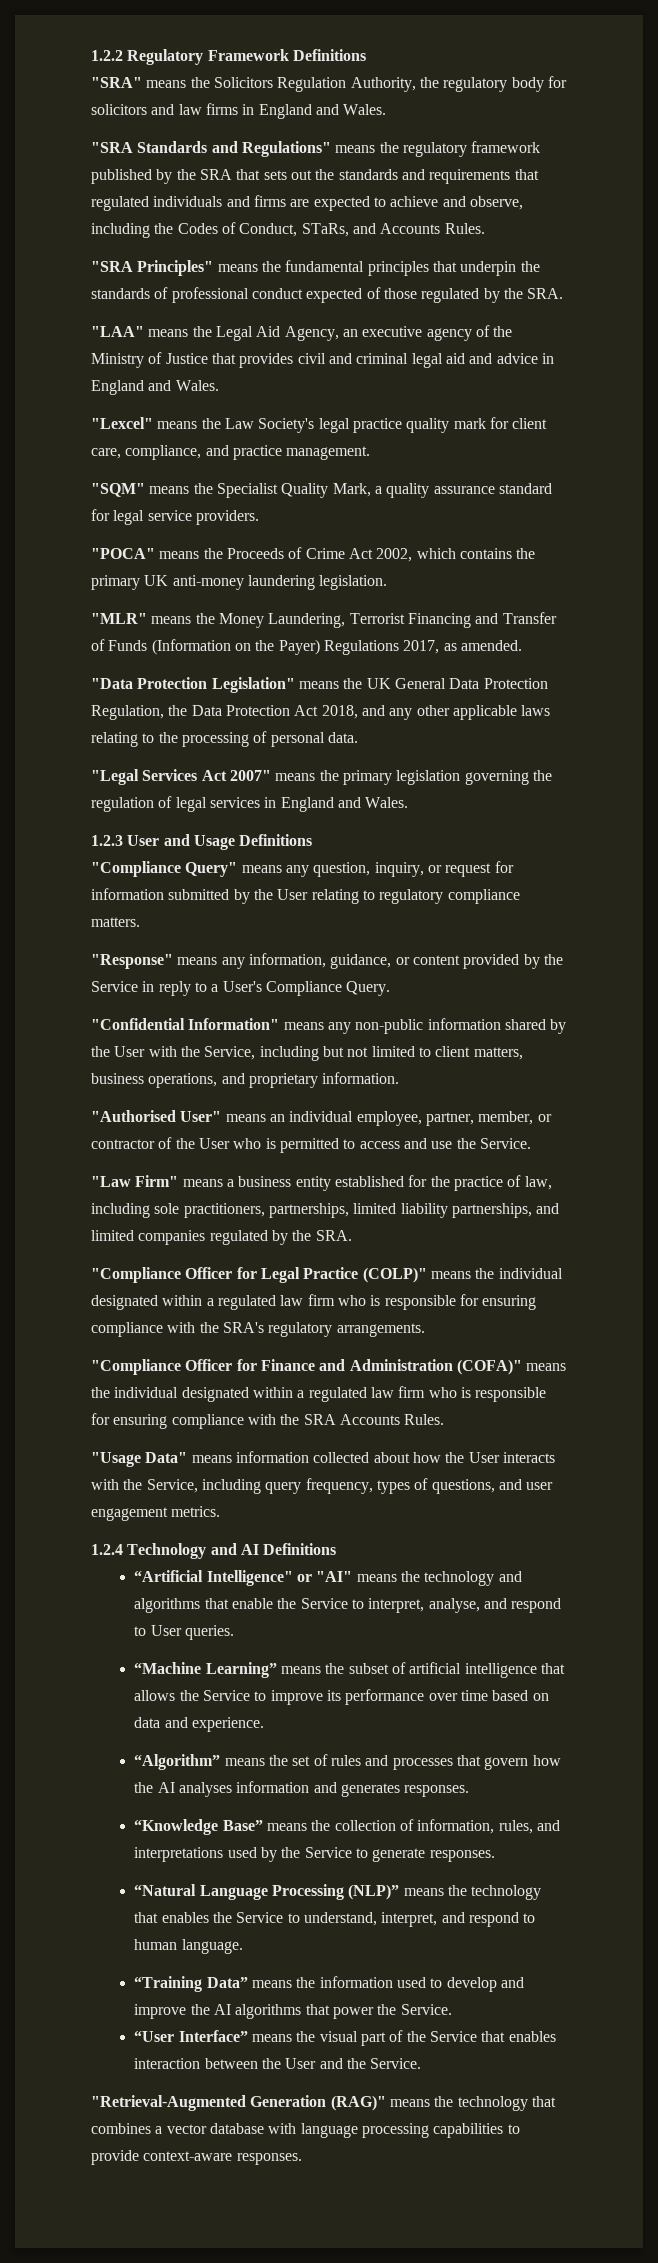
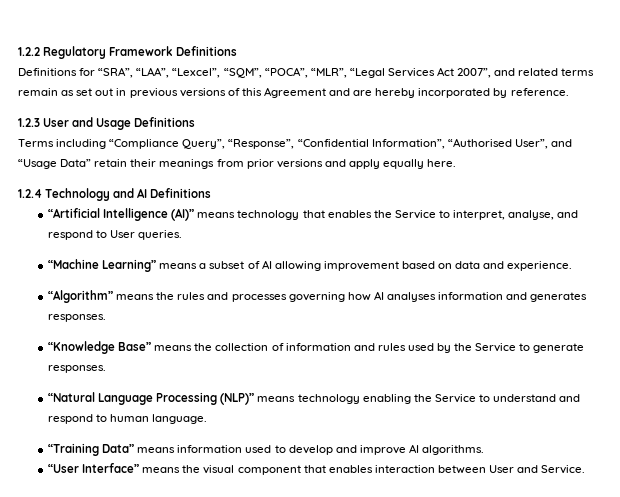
[91,76,567,92] [91,103,387,119] [91,141,541,157] [91,169,539,184] [91,195,523,211] [91,222,485,238] [91,260,540,276] [91,287,564,303] [91,325,513,341] [91,352,554,368] [91,380,219,395] [91,417,548,433] [91,445,371,460] [91,483,552,498] [91,509,259,525] [91,547,536,562] [91,575,388,590] [91,612,557,628] [91,639,522,655] [91,677,548,693] [91,705,551,720] [91,731,358,747] [91,769,552,785] [91,796,409,812] "SRA" means the Solicitors Regulation Authority, the regulatory body for solicitors and law firms in England and Wales. // "SRA Standards and Regulations" means the regulatory framework published by the SRA that sets out the standards and requirements that regulated individuals and firms are expected to achieve and observe, including the Codes of Conduct, STaRs, and Accounts Rules. // "SRA Principles" means the fundamental principles that underpin the standards of professional conduct expected of those regulated by the SRA. // "LAA" means the Legal Aid Agency, an executive agency of the Ministry of Justice that provides civil and criminal legal aid and advice in England and Wales. // "Lexcel" means the Law Society's legal practice quality mark for client care, compliance, and practice management. // "SQM" means the Specialist Quality Mark, a quality assurance standard for legal service providers. // "POCA" means the Proceeds of Crime Act 2002, which contains the primary UK anti-money laundering legislation. // "MLR" means the Money Laundering, Terrorist Financing and Transfer of Funds (Information on the Payer) Regulations 2017, as amended. // "Data Protection Legislation" means the UK General Data Protection Regulation, the Data Protection Act 2018, and any other applicable laws relating to the processing of personal data. // "Legal Services Act 2007" means the primary legislation governing the regulation of legal services in England and Wales. -> [18,67,595,78] [18,87,569,98] Definitions for “SRA”, “LAA”, “Lexcel”, “SQM”, “POCA”, “MLR”, “Legal Services Act 2007”, and related terms remain as set out in previous versions of this Agreement and are hereby incorporated by reference.
[91,861,514,877] [91,888,520,904] [91,917,140,927] [91,953,563,969] [91,981,391,996] [91,1018,567,1034] [91,1046,523,1061] [91,1072,400,1088] [91,1110,552,1126] [91,1137,531,1153] [91,1175,552,1191] [91,1203,560,1218] [91,1230,352,1245] [91,1267,563,1283] [91,1294,537,1310] [91,1322,425,1337] [91,1359,567,1375] [91,1386,547,1402] [91,1413,445,1429] [91,1451,555,1467] [91,1478,554,1494] [91,1506,221,1521] "Compliance Query" means any question, inquiry, or request for information submitted by the User relating to regulatory compliance matters. // "Response" means any information, guidance, or content provided by the Service in reply to a User's Compliance Query. // "Confidential Information" means any non-public information shared by the User with the Service, including but not limited to client matters, business operations, and proprietary information. // "Authorised User" means an individual employee, partner, member, or contractor of the User who is permitted to access and use the Service. // "Law Firm" means a business entity established for the practice of law, including sole practitioners, partnerships, limited liability partnerships, and limited companies regulated by the SRA. // "Compliance Officer for Legal Practice (COLP)" means the individual designated within a regulated law firm who is responsible for ensuring compliance with the SRA's regulatory arrangements. // "Compliance Officer for Finance and Administration (COFA)" means the individual designated within a regulated law firm who is responsible for ensuring compliance with the SRA Accounts Rules. // "Usage Data" means information collected about how the User interacts with the Service, including query frequency, types of questions, and user engagement metrics. -> [18,138,572,149] [18,159,457,169] Terms including “Compliance Query”, “Response”, “Confidential Information”, “Authorised User”, and “Usage Data” retain their meanings from prior versions and apply equally here.
[206,1570,522,1586] [134,1598,273,1613] Intelligence" or "AI" means the technology and algorithms that enable -> [103,208,372,221] Intelligence (AI)” means technology that enables
[325,1663,345,1674] the -> [199,263,207,269] a
[409,1662,565,1678] [134,1689,488,1705] artificial intelligence that allows the Service to improve its performance over time -> [261,260,399,271] AI allowing improvement
[292,1754,328,1766] set of -> (175, 296) none
[456,1755,561,1770] [134,1782,154,1793] that govern how the -> [288,292,371,302] governing how
[417,1819,560,1834] [134,1847,224,1862] information, rules, and interpretations -> [285,343,406,351] information and rules
[447,1885,542,1900] [134,1912,438,1927] the technology that enables the Service to understand, interpret, -> [297,394,557,404] technology enabling the Service to understand
[296,1977,316,1988] the -> (176, 450) none
[190,2004,452,2019] the AI algorithms that power the Service. -> [408,444,485,455] AI algorithms.
[360,2030,477,2046] part of the Service -> [237,465,301,475] component
[261,2058,422,2069] [91,2095,556,2111] [91,2123,520,2138] [91,2150,302,2165] the User and the Service. // "Retrieval-Augmented Generation (RAG)" means the technology that combines a vector database with language processing capabilities to provide context-aware responses. -> [489,465,586,474] User and Service.

